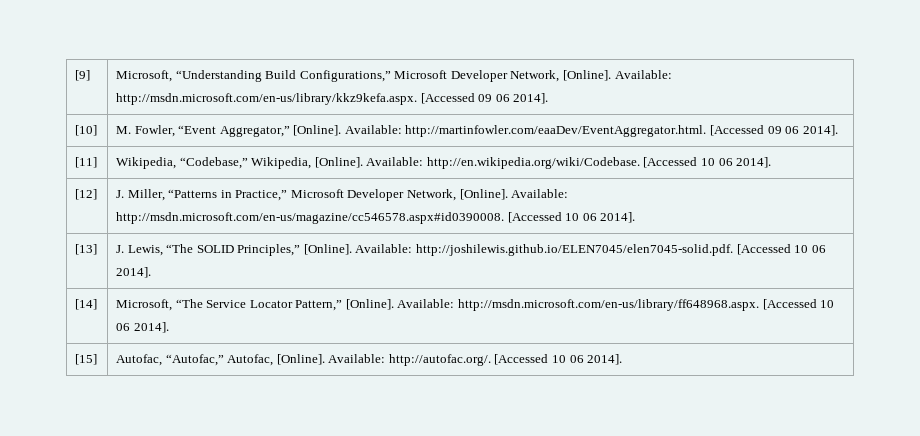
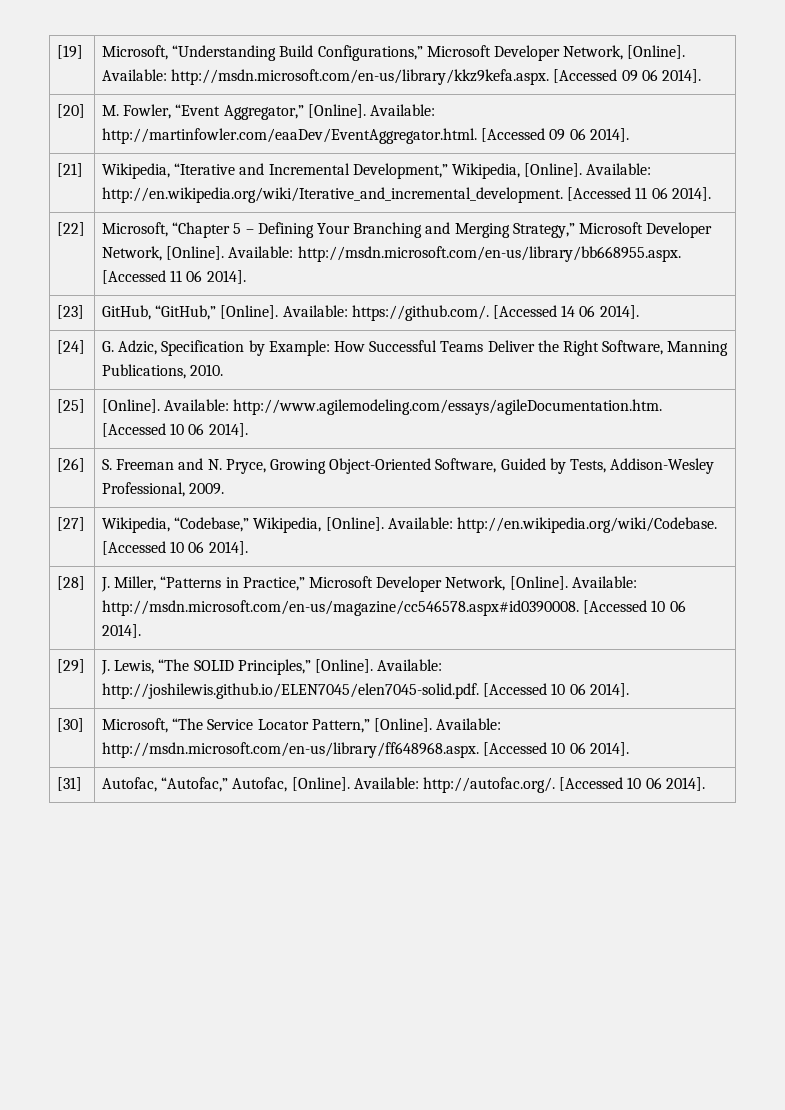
[75,70,91,81] [9] -> [57,45,84,59] [19]
[75,125,98,136] [10] -> [57,104,86,118] [20]
[75,157,98,168] [11] -> [57,163,84,177] [102,163,652,179] [102,187,711,203] [57,222,86,236] [102,222,713,238] [102,246,681,262] [102,270,246,284] [57,305,85,319] [102,305,639,321] [57,340,86,354] [102,340,729,356] [102,364,224,379] [57,399,86,413] [102,399,663,415] [102,423,248,437] [57,458,86,472] [102,458,715,474] [102,482,225,497] [57,517,86,531] [21] | Wikipedia, “Iterative and Incremental Development,” Wikipedia, [Online]. Available: http://en.wikipedia.org/wiki/Iterative_and_incremental_development. [Accessed 11 06 2014]. // [22] | Microsoft, “Chapter 5 – Defining Your Branching and Merging Strategy,” Microsoft Developer Network, [Online]. Available: http://msdn.microsoft.com/en-us/library/bb668955.aspx. [Accessed 11 06 2014]. // [23] | GitHub, “GitHub,” [Online]. Available: https://github.com/. [Accessed 14 06 2014]. // [24] | G. Adzic, Specification by Example: How Successful Teams Deliver the Right Software, Manning Publications, 2010. // [25] | [Online]. Available: http://www.agilemodeling.com/essays/agileDocumentation.htm. [Accessed 10 06 2014]. // [26] | S. Freeman and N. Pryce, Growing Object-Oriented Software, Guided by Tests, Addison-Wesley Professional, 2009. // [27]
[75,189,98,200] [12] -> [57,576,86,590] [28]
[75,244,98,255] [13] -> [57,659,86,673] [29]
[75,299,98,310] [14] -> [57,718,85,732] [30]
[75,354,98,365] [15] -> [57,777,83,791] [31]

